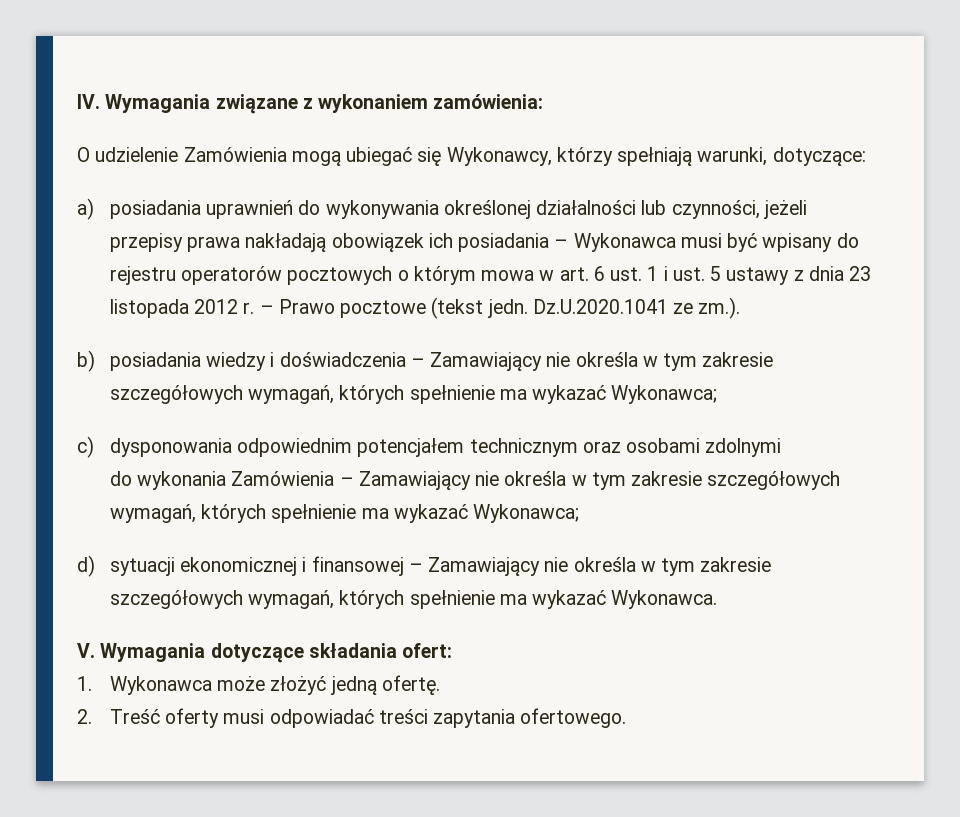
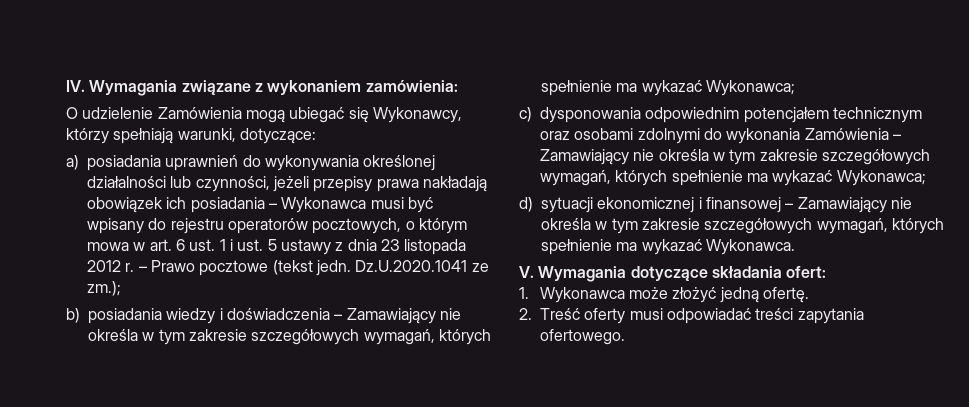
[287,266,393,285] pocztowych -> [312,218,402,234] pocztowych,
[698,297,741,319] zm.). -> [87,281,121,296] zm.);
(782, 447) // -> (700, 136) none

